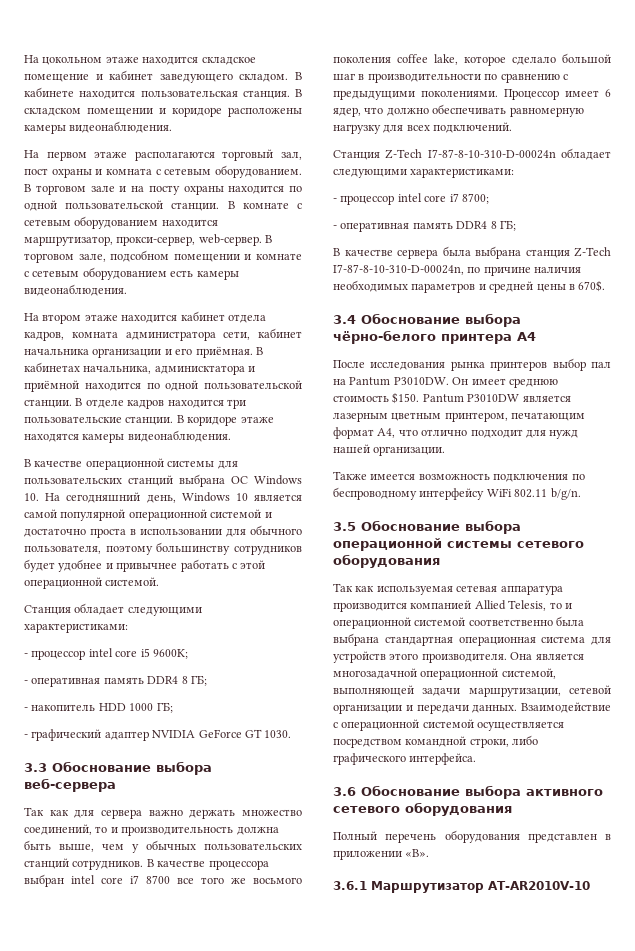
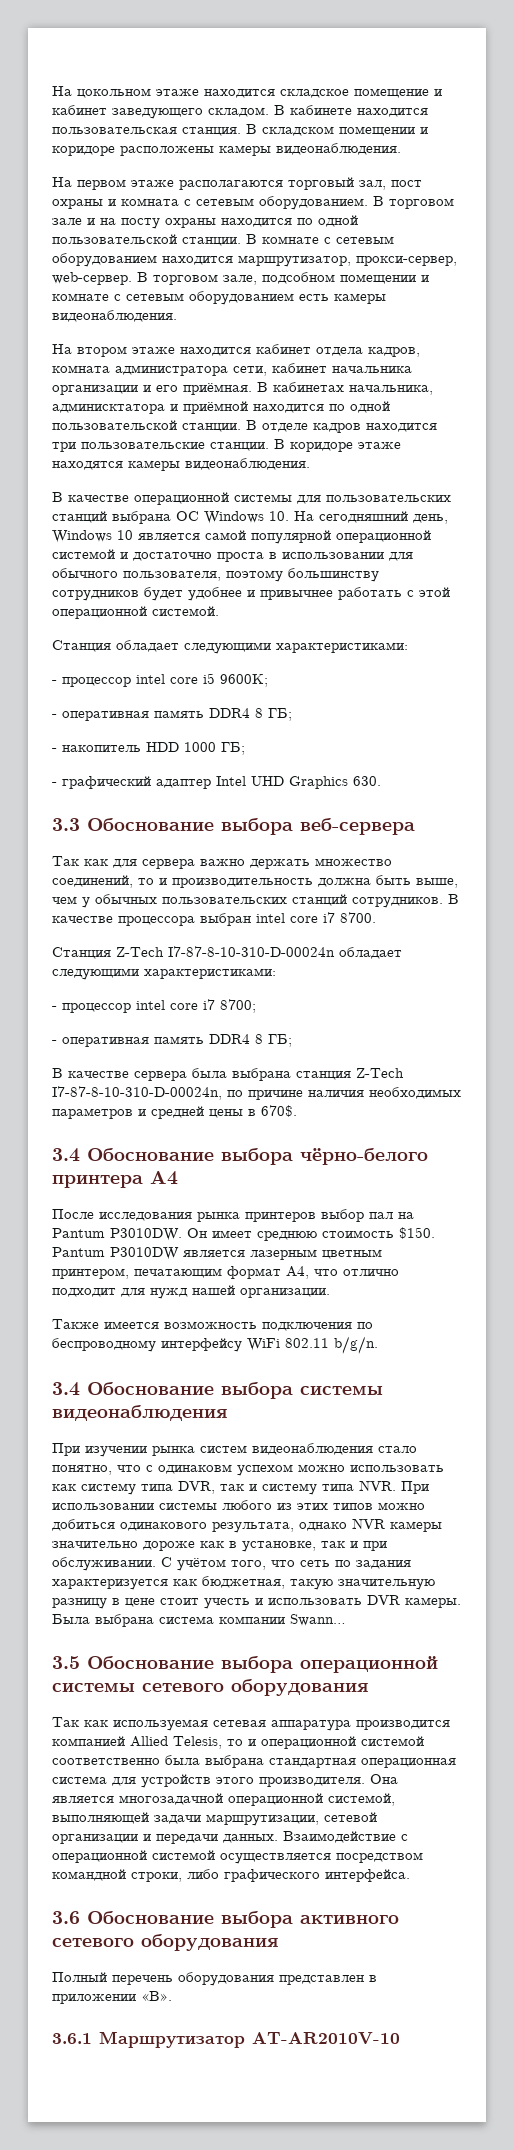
[152,729,292,738] NVIDIA GeForce GT 1030. -> [216,776,381,789] Intel UHD Graphics 630.
[146,875,302,884] [333,53,611,66] [333,73,568,83] [333,89,611,100] [333,104,584,117] [333,122,513,134] 8700 все того же восьмого поколения coffee lake, которое сделало большой шаг в производительности по сравнению с предыдущими поколениями. Процессор имеет 6 ядер, что должно обеспечивать равномерную нагрузку для всех подключений. -> [340,912,376,923] 8700.
(581, 494) none -> [52,1382,383,1399] [52,1405,228,1421] [52,1443,417,1457] [52,1464,444,1476] [52,1480,429,1495] [52,1500,425,1510] [52,1518,442,1533] [52,1541,387,1552] [52,1557,411,1571] [52,1576,435,1590] [52,1595,461,1609] [52,1614,346,1627] // 3.4 Обоснование выбора системы видеонаблюдения // При изучении рынка систем видеонаблюдения стало понятно, что с одинаковм успехом можно использовать как систему типа DVR, так и систему типа NVR. При использовании системы любого из этих типов можно добиться одинакового результата, однако NVR камеры значительно дороже как в установке, так и при обслуживании. С учётом того, что сеть по задания характеризуется как бюджетная, такую значительную разницу в цене стоит учесть и использовать DVR камеры. Была выбрана система компании Swann…

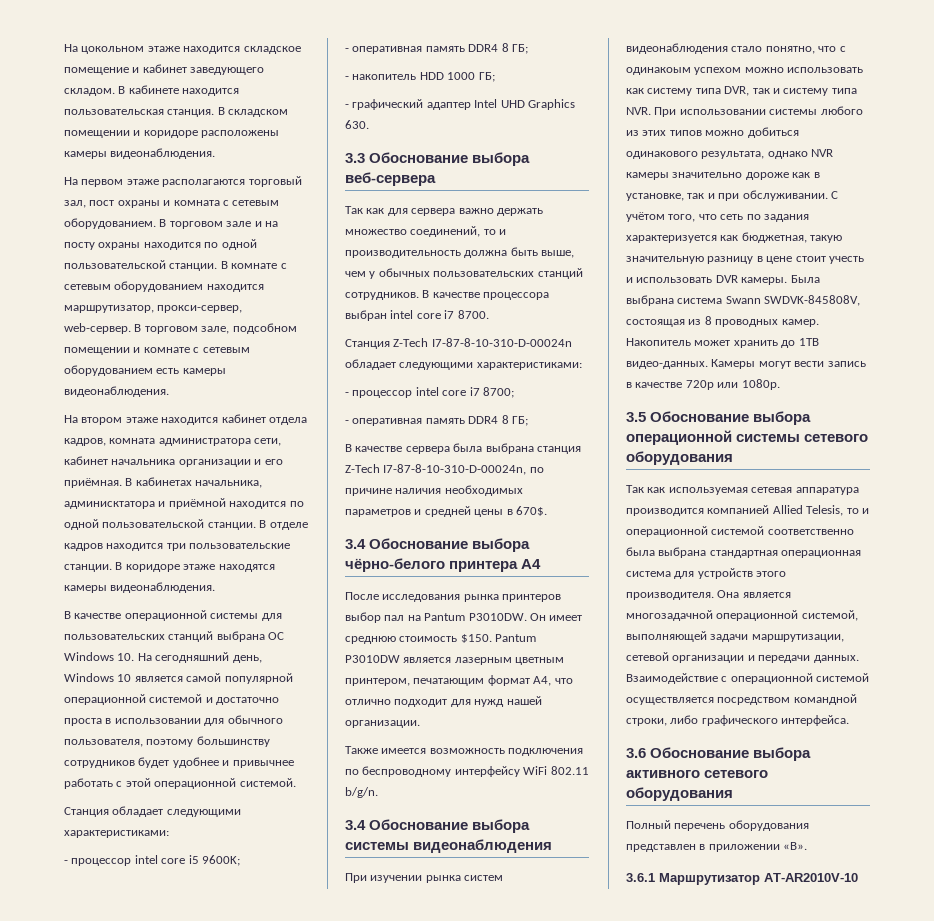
[158,1464,232,1474] одинаковм -> [626,67,691,75] одинакоым
[219,1614,346,1626] компании Swann… -> [725,295,861,306] [626,316,819,327] [626,338,819,348] [626,359,866,369] [626,379,780,390] Swann SWDVK-845808V, состоящая из 8 проводных камер. Накопитель может хранить до 1TB видео-данных. Камеры могут вести запись в качестве 720p или 1080p.

